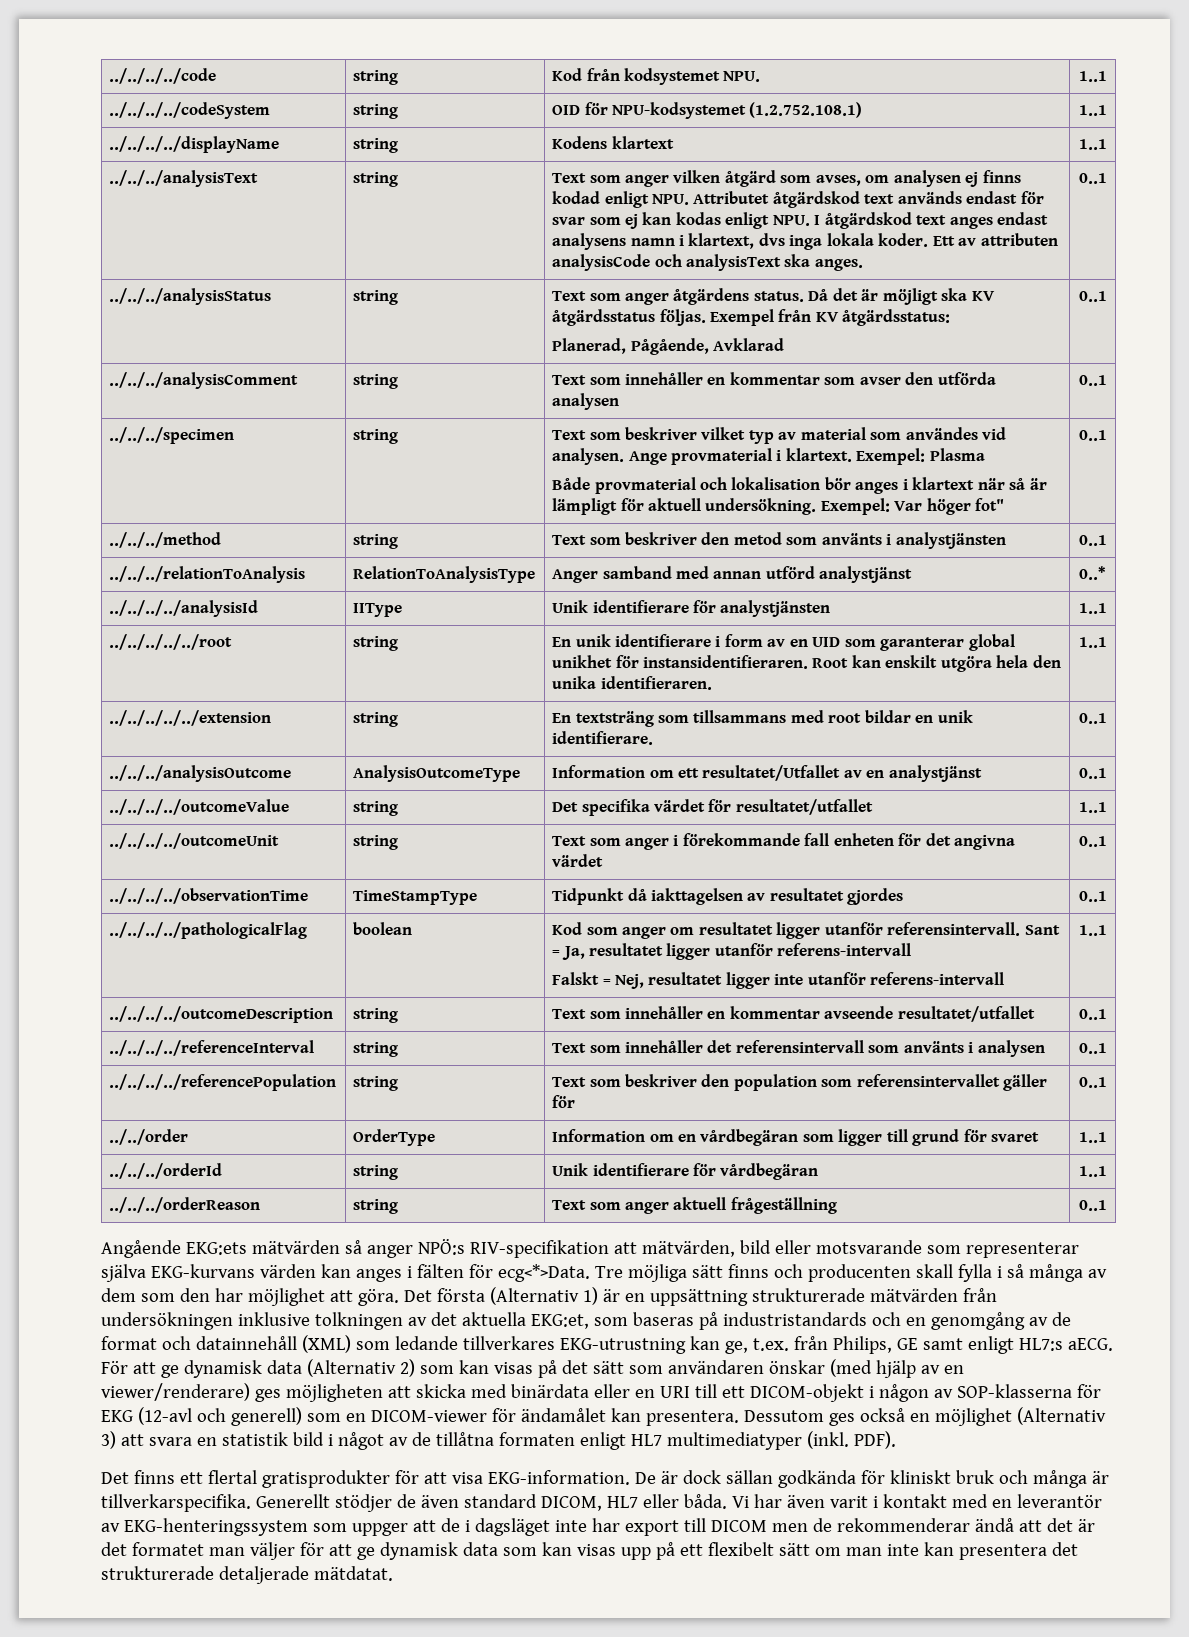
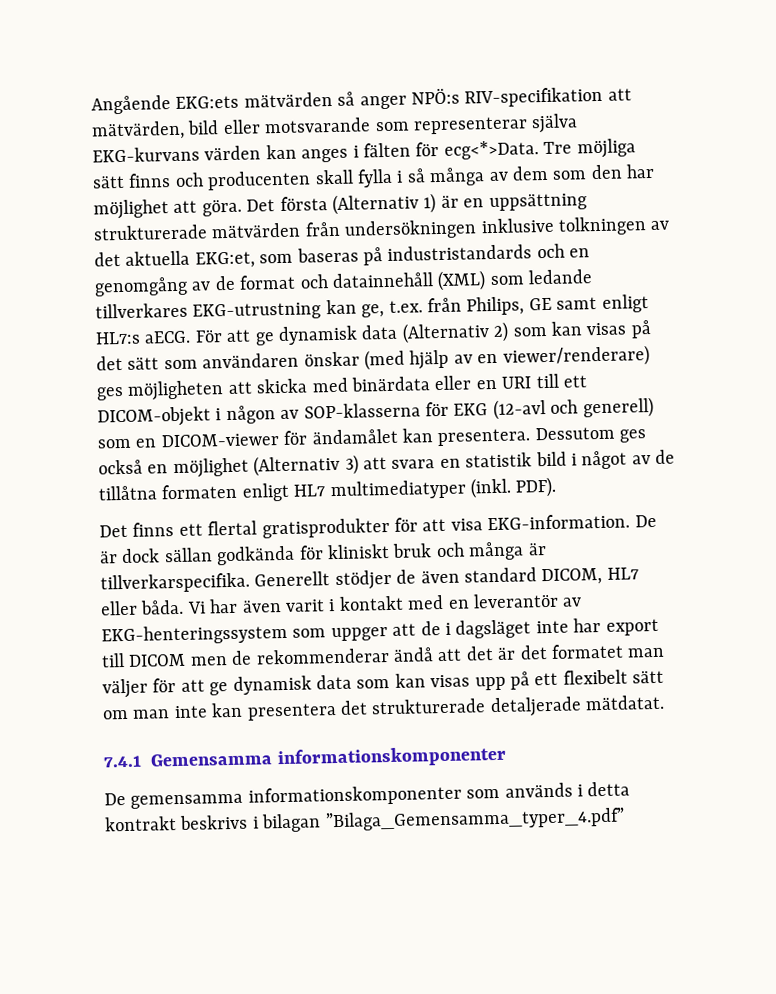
[109,68,217,84] [353,70,399,85] [552,68,761,85] [1078,71,1107,82] [109,102,271,119] [353,104,399,119] [552,102,863,119] [1078,105,1107,116] [109,136,280,153] [353,138,399,153] [552,136,674,149] [1078,139,1107,150] [109,170,259,187] [353,172,399,187] [552,170,1021,187] [552,191,1044,208] [552,212,1049,229] [552,233,1058,250] [552,254,863,271] [1078,173,1107,184] [109,288,272,305] [353,290,399,305] [552,288,995,305] [552,309,951,326] [552,338,784,355] [1078,291,1107,302] [109,372,299,389] [353,374,399,389] [552,372,996,385] [552,393,620,410] [1078,375,1107,386] [109,427,235,444] [353,429,399,444] [552,427,1007,444] [552,448,985,465] [552,477,1047,494] [552,498,1005,515] [1078,430,1107,441] [109,532,222,548] [353,534,399,549] [552,532,1006,549] [1078,535,1107,546] [109,566,306,583] [353,566,536,583] [552,566,913,583] [1079,566,1106,580] [109,600,259,617] [353,603,403,617] [552,600,831,617] [1078,603,1107,614] [109,634,233,650] [353,636,399,651] [552,634,1015,651] [552,655,1061,672] [552,676,712,690] [1078,637,1107,648] [109,710,272,726] [353,712,399,727] [552,710,973,727] [552,731,654,745] [1078,713,1107,724] [109,765,292,782] [353,765,521,782] [552,765,982,782] [1078,768,1107,779] [109,799,290,815] [353,801,399,816] [552,799,873,816] [1078,802,1107,813] [109,833,280,849] [353,835,399,850] [552,833,1016,850] [552,854,604,867] [1078,836,1107,847] [109,888,309,904] [353,890,478,905] [552,888,904,905] [1078,891,1107,902] [109,922,308,939] [353,922,413,935] [552,922,1060,939] [552,943,912,960] [552,972,1005,989] [1078,925,1107,936] [109,1006,334,1023] [353,1008,399,1023] [552,1006,1035,1022] [1078,1009,1107,1020] [109,1040,315,1056] [353,1042,399,1057] [552,1040,1045,1057] [1078,1043,1107,1054] [109,1074,337,1091] [353,1076,399,1091] [552,1074,1048,1091] [552,1095,576,1108] [1078,1077,1107,1088] [109,1129,189,1145] [353,1129,436,1146] [552,1129,1040,1146] [1078,1132,1107,1143] [109,1163,223,1179] [353,1165,399,1180] [552,1163,819,1180] [1078,1166,1107,1177] [109,1197,261,1213] [353,1199,399,1214] [552,1197,837,1214] [1078,1200,1107,1211] ../../../../code | string | Kod från kodsystemet NPU. | 1..1 // ../../../../codeSystem | string | OID för NPU-kodsystemet (1.2.752.108.1) | 1..1 // ../../../../displayName | string | Kodens klartext | 1..1 // ../../../analysisText | string | Text som anger vilken åtgärd som avses, om analysen ej finns kodad enligt NPU. Attributet åtgärdskod text används endast för svar som ej kan kodas enligt NPU. I åtgärdskod text anges endast analysens namn i klartext, dvs inga lokala koder. Ett av attributen analysisCode och analysisText ska anges. | 0..1 // ../../../analysisStatus | string | Text som anger åtgärdens status. Då det är möjligt ska KV åtgärdsstatus följas. Exempel från KV åtgärdsstatus: // Planerad, Pågående, Avklarad | 0..1 // ../../../analysisComment | string | Text som innehåller en kommentar som avser den utförda analysen | 0..1 // ../../../specimen | string | Text som beskriver vilket typ av material som användes vid analysen. Ange provmaterial i klartext. Exempel: Plasma // Både provmaterial och lokalisation bör anges i klartext när så är lämpligt för aktuell undersökning. Exempel: Var höger fot" | 0..1 // ../../../method | string | Text som beskriver den metod som använts i analystjänsten | 0..1 // ../../../relationToAnalysis | RelationToAnalysisType | Anger samband med annan utförd analystjänst | 0..* // ../../../../analysisId | IIType | Unik identifierare för analystjänsten | 1..1 // ../../../../../root | string | En unik identifierare i form av en UID som garanterar global unikhet för instansidentifieraren. Root kan enskilt utgöra hela den unika identifieraren. | 1..1 // ../../../../../extension | string | En textsträng som tillsammans med root bildar en unik identifierare. | 0..1 // ../../../analysisOutcome | AnalysisOutcomeType | Information om ett resultatet/Utfallet av en analystjänst | 0..1 // ../../../../outcomeValue | string | Det specifika värdet för resultatet/utfallet | 1..1 // ../../../../outcomeUnit | string | Text som anger i förekommande fall enheten för det angivna värdet | 0..1 // ../../../../observationTime | TimeStampType | Tidpunkt då iakttagelsen av resultatet gjordes | 0..1 // ../../../../pathologicalFlag | boolean | Kod som anger om resultatet ligger utanför referensintervall. Sant = Ja, resultatet ligger utanför referens-intervall // Falskt = Nej, resultatet ligger inte utanför referens-intervall | 1..1 // ../../../../outcomeDescription | string | Text som innehåller en kommentar avseende resultatet/utfallet | 0..1 // ../../../../referenceInterval | string | Text som innehåller det referensintervall som använts i analysen | 0..1 // ../../../../referencePopulation | string | Text som beskriver den population som referensintervallet gäller för | 0..1 // ../../order | OrderType | Information om en vårdbegäran som ligger till grund för svaret | 1..1 // ../../../orderId | string | Unik identifierare för vårdbegäran | 1..1 // ../../../orderReason | string | Text som anger aktuell frågeställning | 0..1 // -> (91, 105) none
(393, 1573) none -> [103,745,507,769] [104,781,631,809] [104,807,625,833] // 7.4.1 Gemensamma informationskomponenter // De gemensamma informationskomponenter som används i detta kontrakt beskrivs i bilagan ”Bilaga_Gemensamma_typer_4.pdf”

